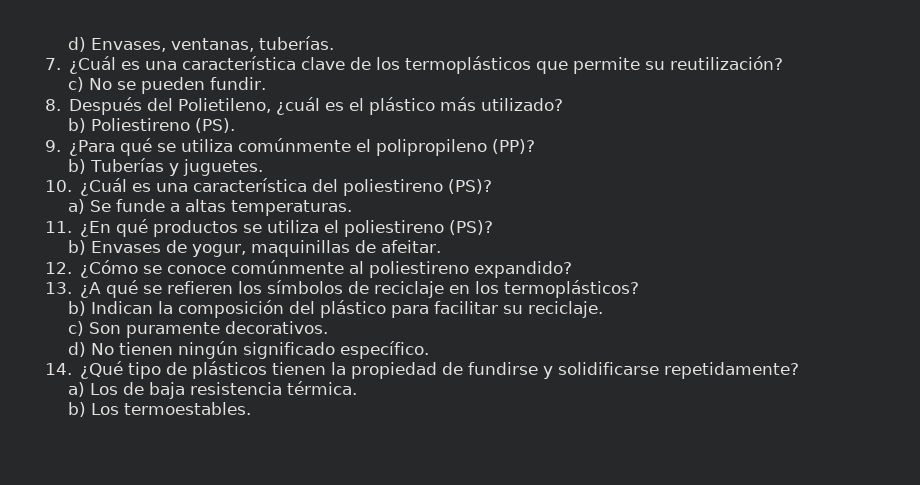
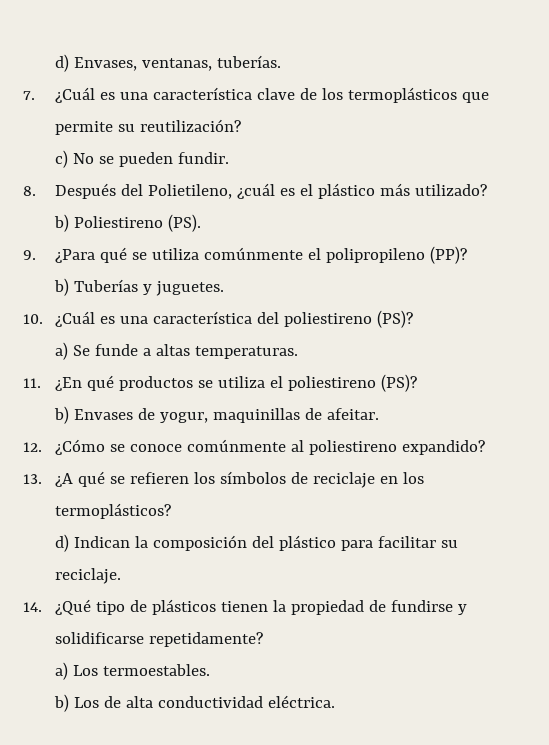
[68,301,87,316] b) -> [55,534,70,552] d)
[68,321,329,338] [68,341,430,359] // c) Son puramente decorativos. // d) No tienen ningún significado específico. -> (122, 576) none
[123,381,358,399] [68,402,252,417] de baja resistencia térmica. // b) Los termoestables. -> [103,664,211,676] [54,694,336,712] termoestables. // b) Los de alta conductividad eléctrica.

